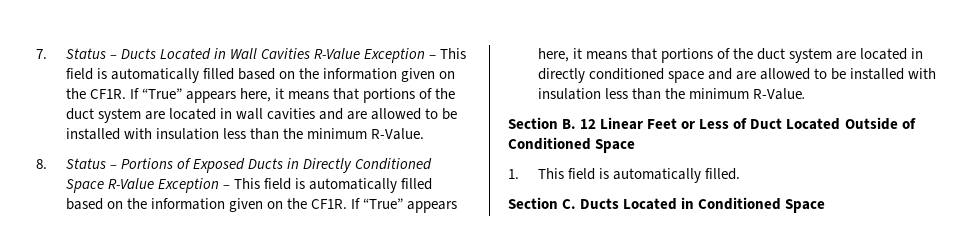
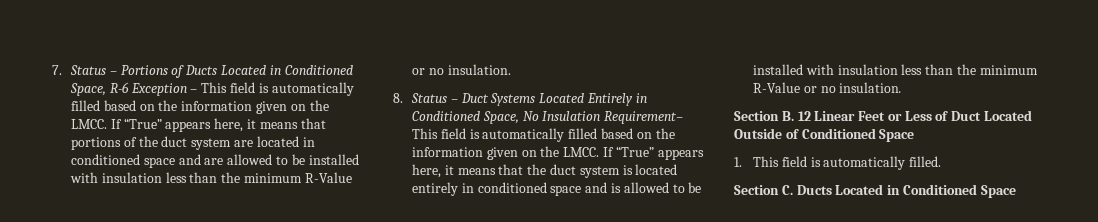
[120,48,361,60] Ducts Located in Wall Cavities R-Value -> [120,65,353,78] [70,82,129,96] Portions of Ducts Located in Conditioned Space, R-6
[89,89,126,99] CF1R. -> [71,119,108,129] LMCC.
[236,108,458,120] [65,128,425,140] [36,158,433,173] [65,178,433,193] [65,198,458,213] [537,48,924,63] [537,68,585,83] wall cavities and are allowed to be installed with insulation less than the minimum R-Value. // 8. Status – Portions of Exposed Ducts in Directly Conditioned Space R-Value Exception – This field is automatically filled based on the information given on the CF1R. If “True” appears here, it means that portions of the duct system are located in directly -> (315, 142) none
[753,88,807,100] R-Value. -> [304,172,352,183] [412,64,511,75] [393,93,647,106] [412,111,684,124] [412,128,675,142] [412,146,704,160] [412,164,678,178] [412,182,702,196] [753,64,1038,75] [753,82,903,93] R-Value or no insulation. // 8. Status – Duct Systems Located Entirely in Conditioned Space, No Insulation Requirement– This field is automatically filled based on the information given on the LMCC. If “True” appears here, it means that the duct system is located entirely in conditioned space and is allowed to be installed with insulation less than the minimum R-Value or no insulation.

